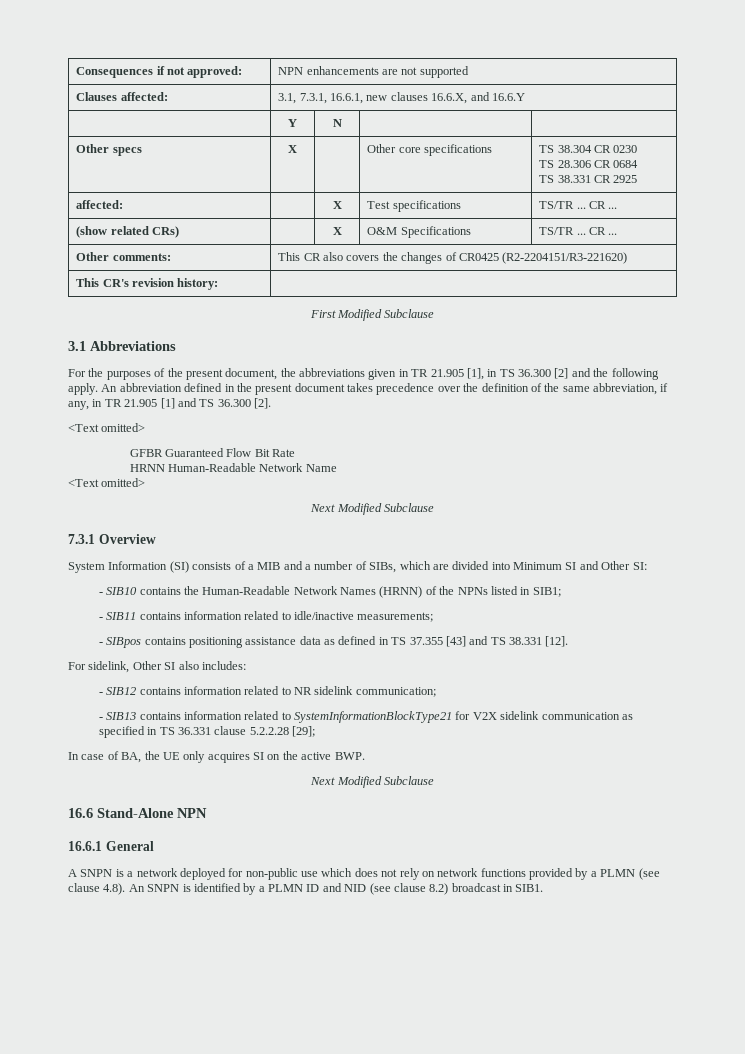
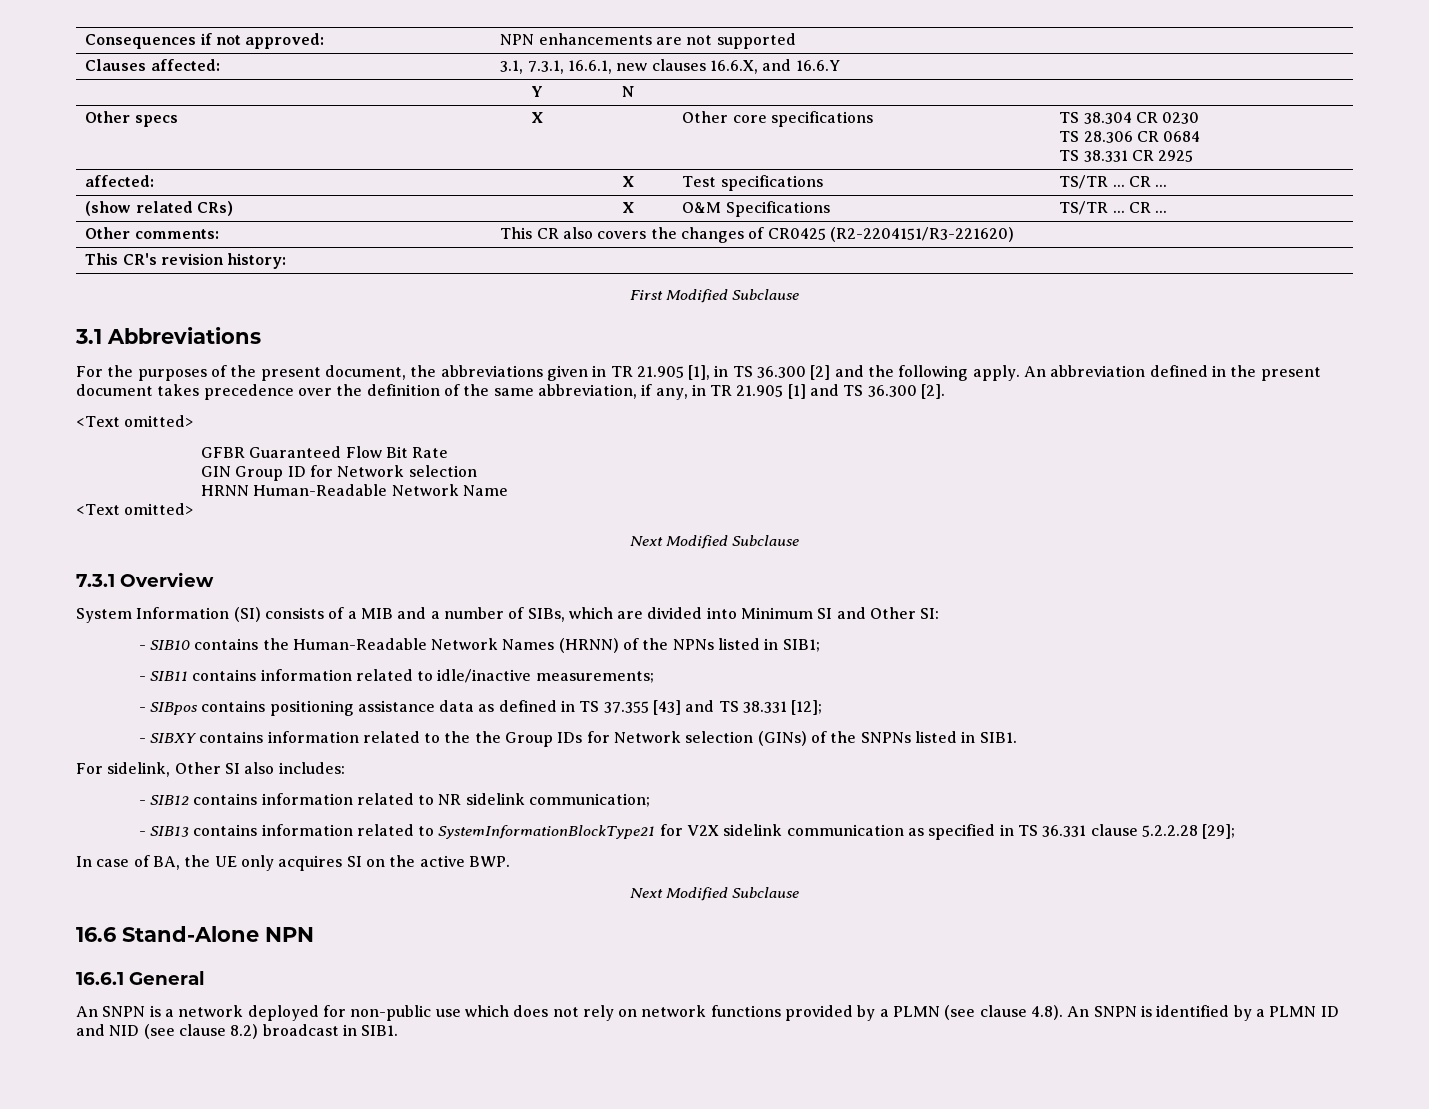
(296, 453) none -> [201,465,477,481] // GIN Group ID for Network selection
[545,636,569,647] [12]. -> [791,700,823,715] [138,731,1017,747] [12]; // - SIBXY contains information related to the the Group IDs for Network selection (GINs) of the SNPNs listed in SIB1.
[68,869,77,877] A -> [76,1006,98,1017] An

